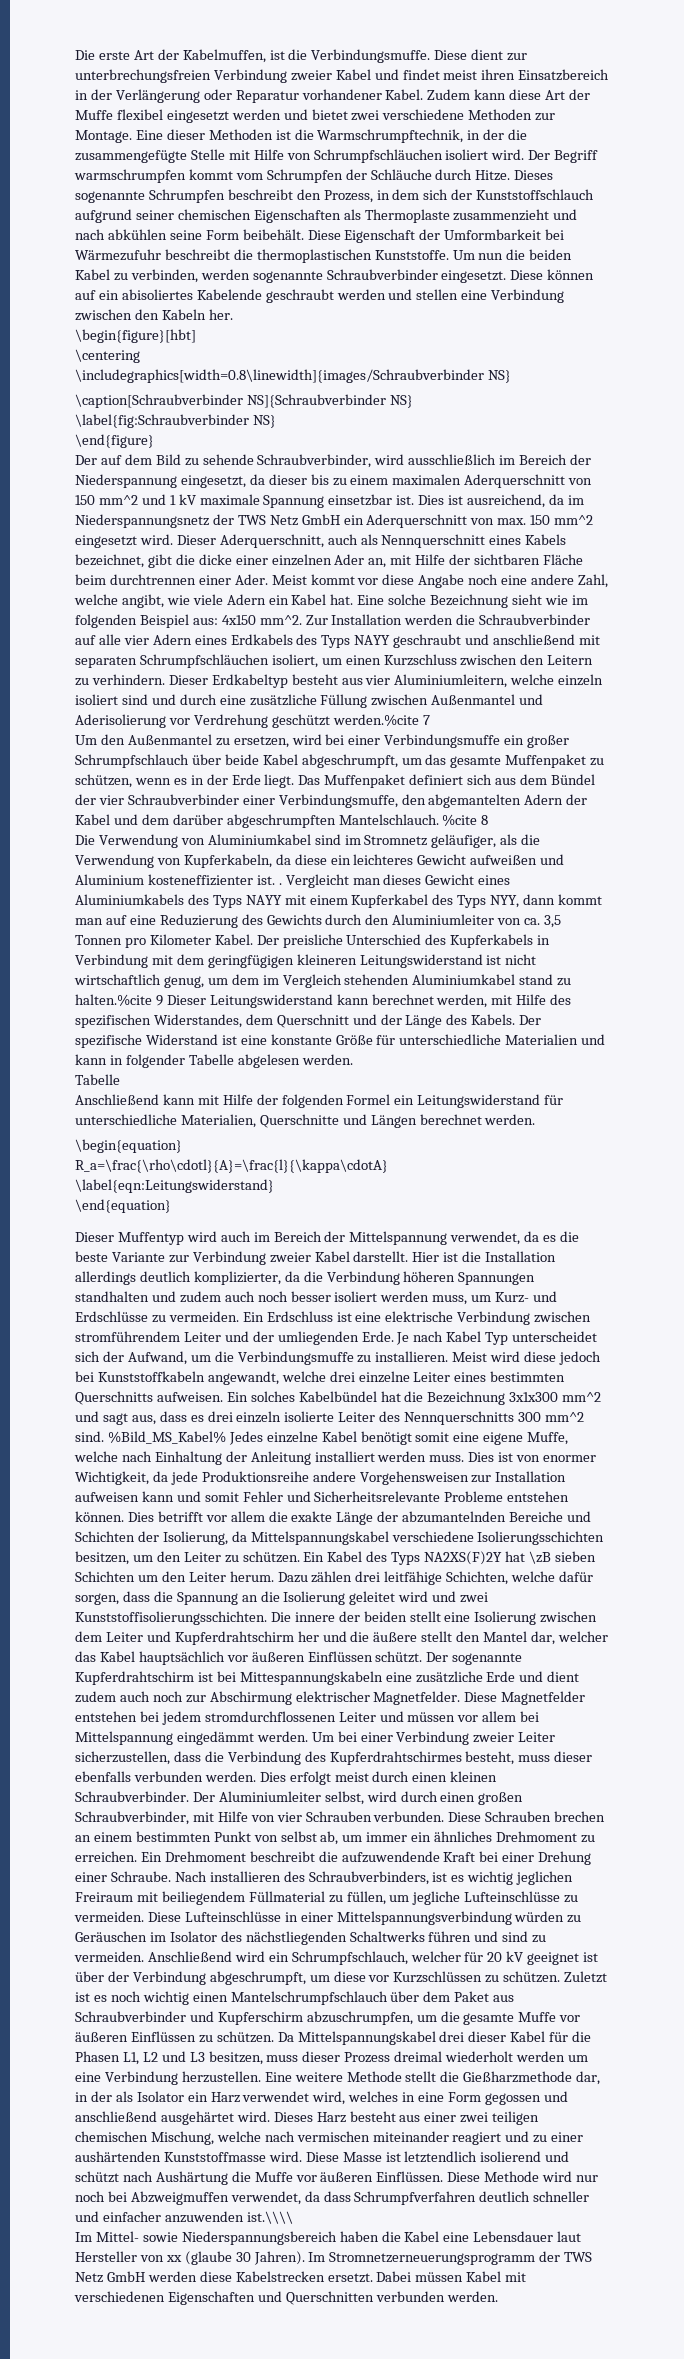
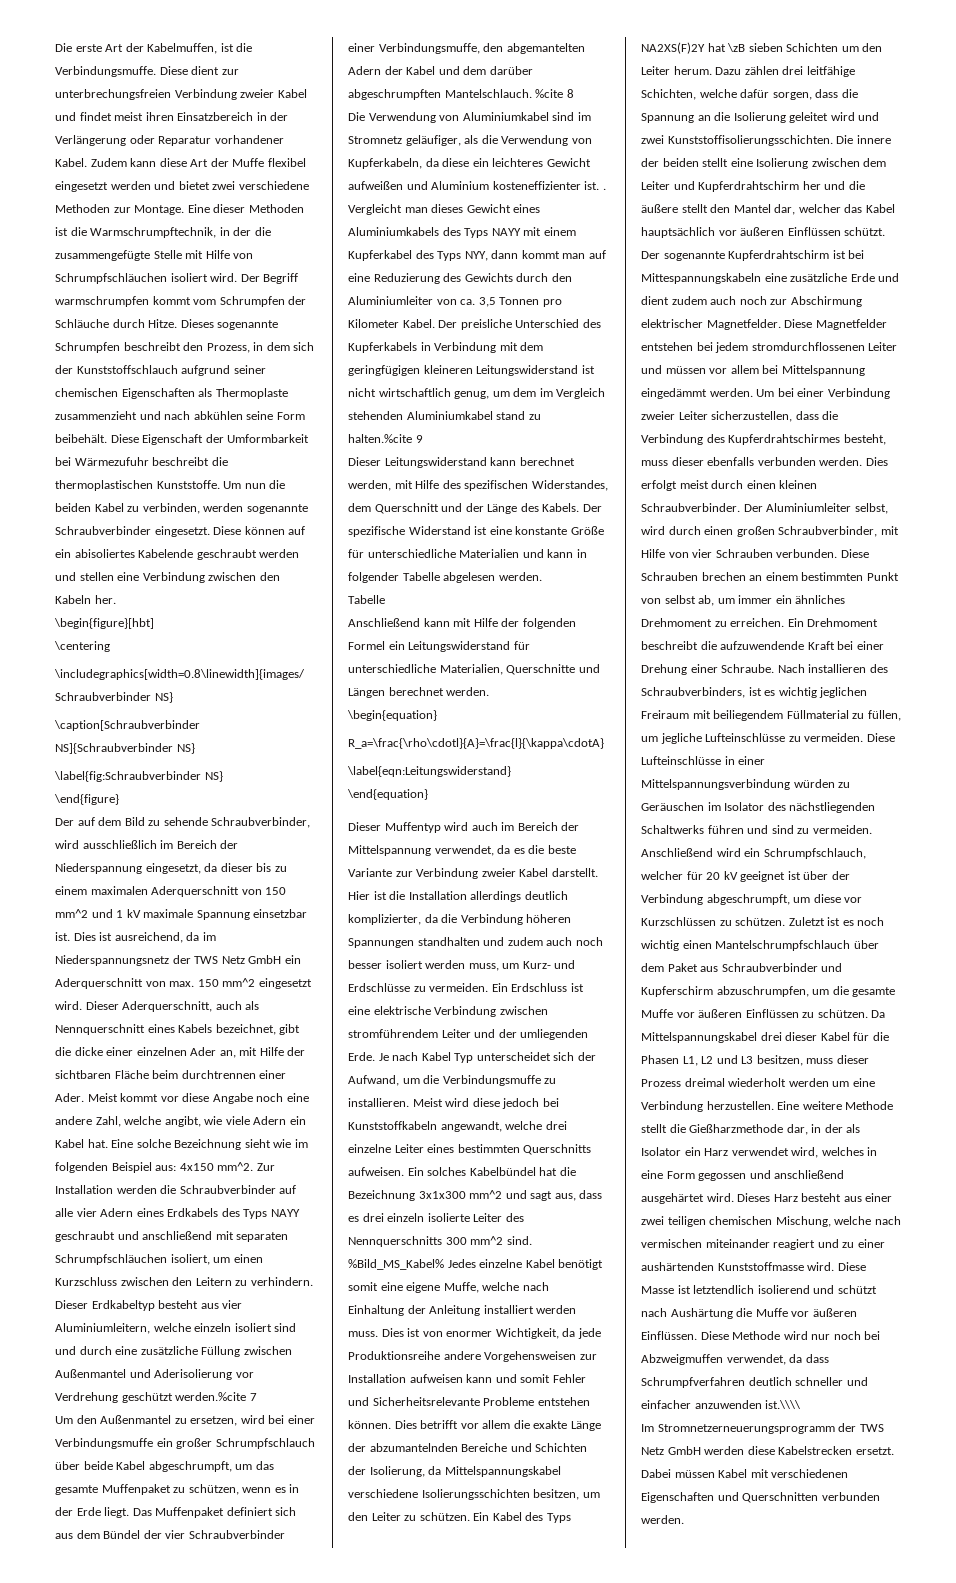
(163, 1000) none -> (423, 439) //
[95,2231,582,2245] [75,2251,326,2265] Mittel- sowie Niederspannungsbereich haben die Kabel eine Lebensdauer laut Hersteller von xx (glaube 30 Jahren). Im -> (654, 1428) none

